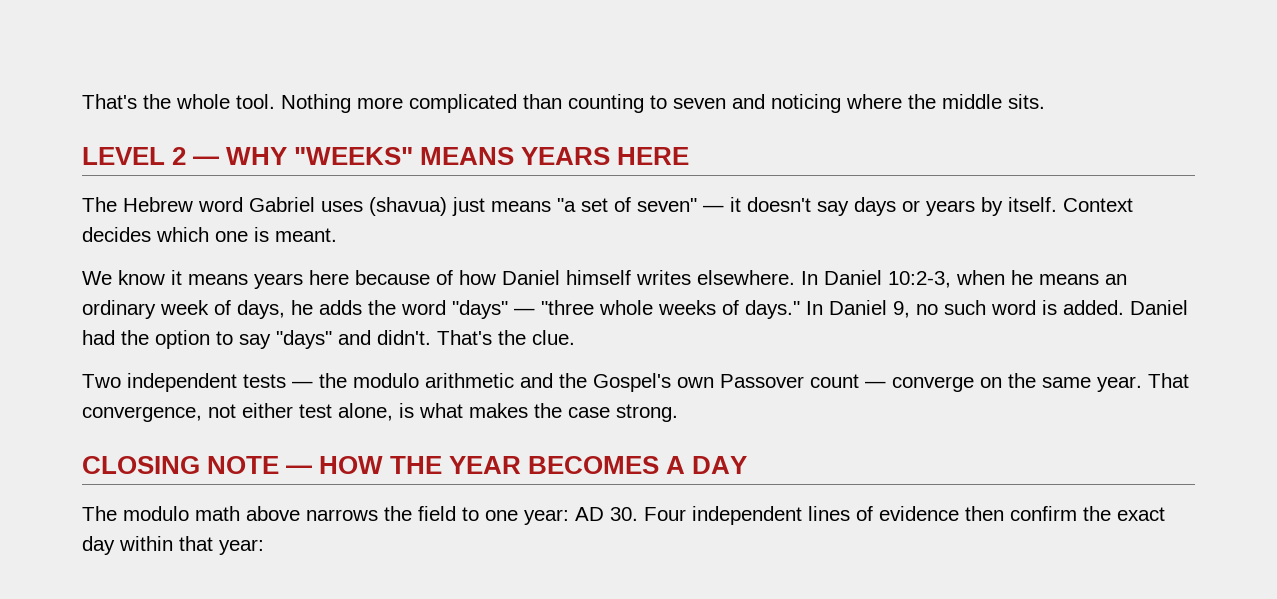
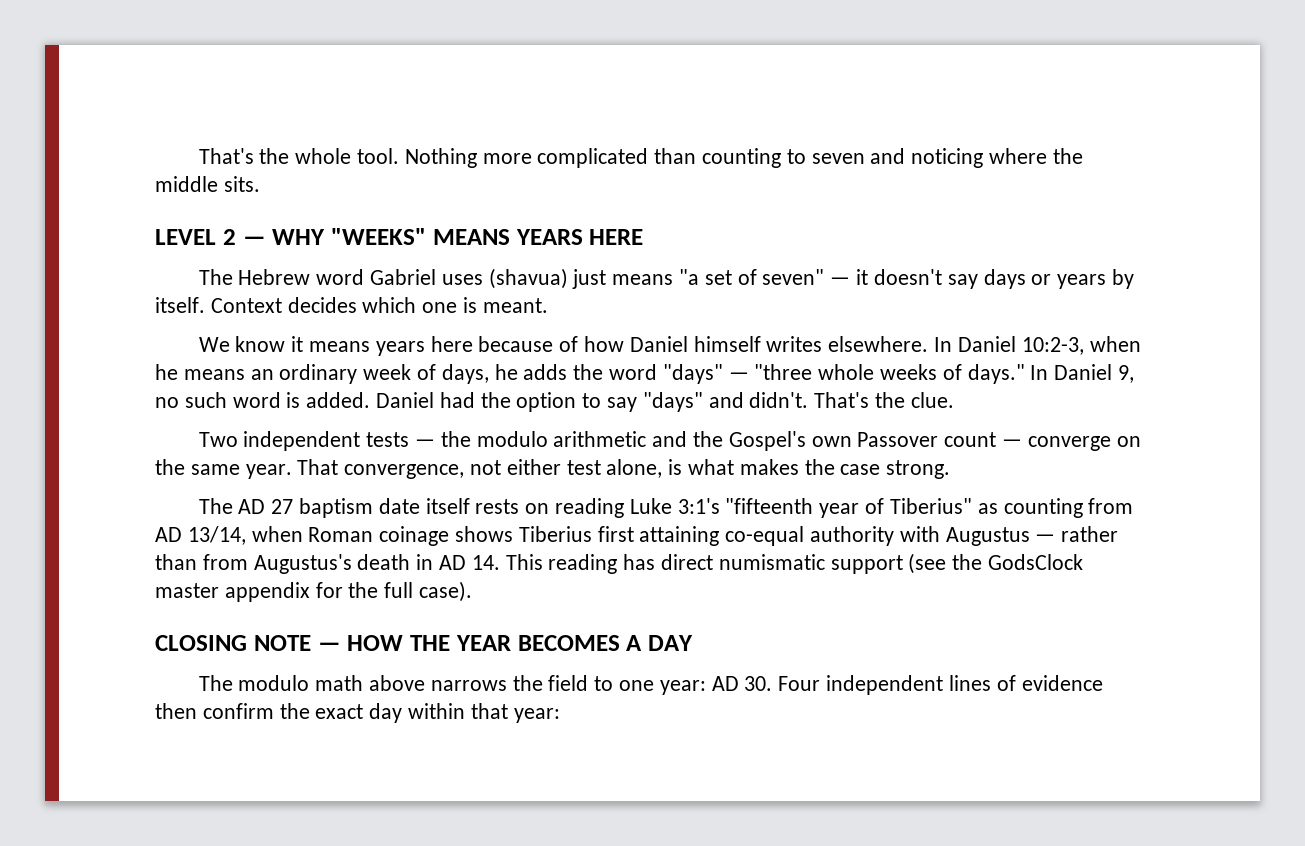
(678, 413) none -> [198,498,1134,518] [155,526,1119,546] [155,553,1084,574] [155,581,473,602] // The AD 27 baptism date itself rests on reading Luke 3:1's "fifteenth year of Tiberius" as counting from AD 13/14, when Roman coinage shows Tiberius first attaining co-equal authority with Augustus — rather than from Augustus's death in AD 14. This reading has direct numismatic support (see the GodsClock master appendix for the full case).

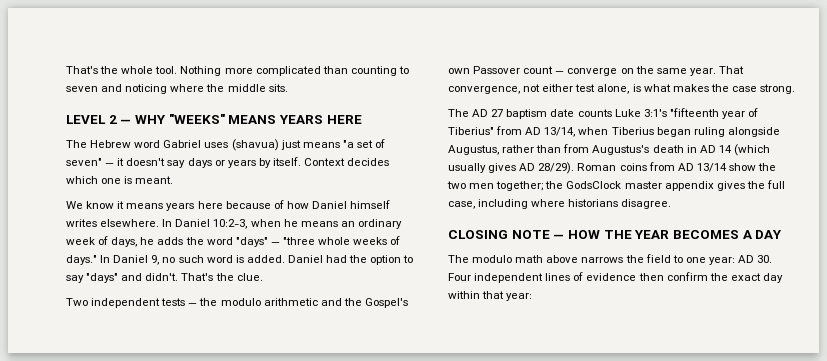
[425,498,625,518] itself rests on reading -> [577,109,612,117] counts
[977,498,1083,518] as counting -> (494, 131) none
[308,526,1056,546] Roman coinage shows Tiberius first attaining co-equal authority with Augustus — -> [611,127,780,137] [448,145,499,155] Tiberius began ruling alongside Augustus,
[471,553,947,574] 14. This reading has direct numismatic support (see -> [718,144,770,156] [448,162,777,174] [447,181,544,191] 14 (which usually gives AD 28/29). Roman coins from AD 13/14 show the two men together;
[315,582,343,598] for -> [716,181,745,191] gives
[419,581,473,602] case). -> [448,199,672,209] case, including where historians disagree.

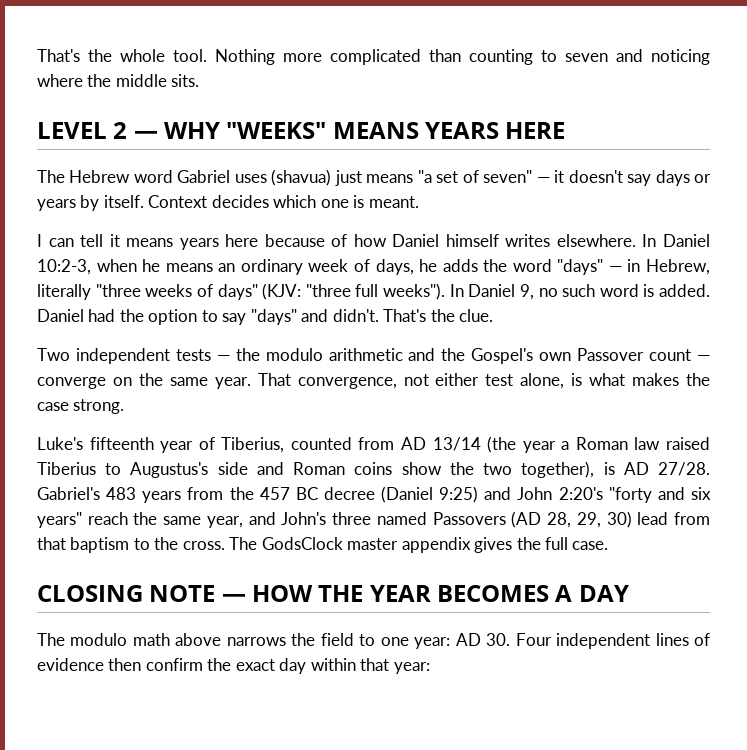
[66,201,115,209] We know -> [37,234,104,247] I can tell
[282,236,401,245] [66,255,97,265] "three whole weeks of days." -> [627,259,710,275] [37,283,445,300] in Hebrew, literally "three weeks of days" (KJV: "three full weeks").
[448,108,759,119] [448,126,780,137] [448,144,770,156] [448,162,777,174] [447,181,564,191] The AD 27 baptism date counts Luke 3:1's "fifteenth year of Tiberius" from AD 13/14, when Tiberius began ruling alongside Augustus, rather than from Augustus's death in AD 14 (which usually gives AD 28/29). Roman coins from AD 13/14 show the two men together; the -> [37,436,710,453] [37,461,711,478] [37,486,711,503] [37,511,711,528] [37,537,258,553] Luke's fifteenth year of Tiberius, counted from AD 13/14 (the year a Roman law raised Tiberius to Augustus's side and Roman coins show the two together), is AD 27/28. Gabriel's 483 years from the 457 BC decree (Daniel 9:25) and John 2:20's "forty and six years" reach the same year, and John's three named Passovers (AD 28, 29, 30) lead from that baptism to the cross. The
[448,199,672,209] case, including where historians disagree. -> [572,541,609,550] case.

